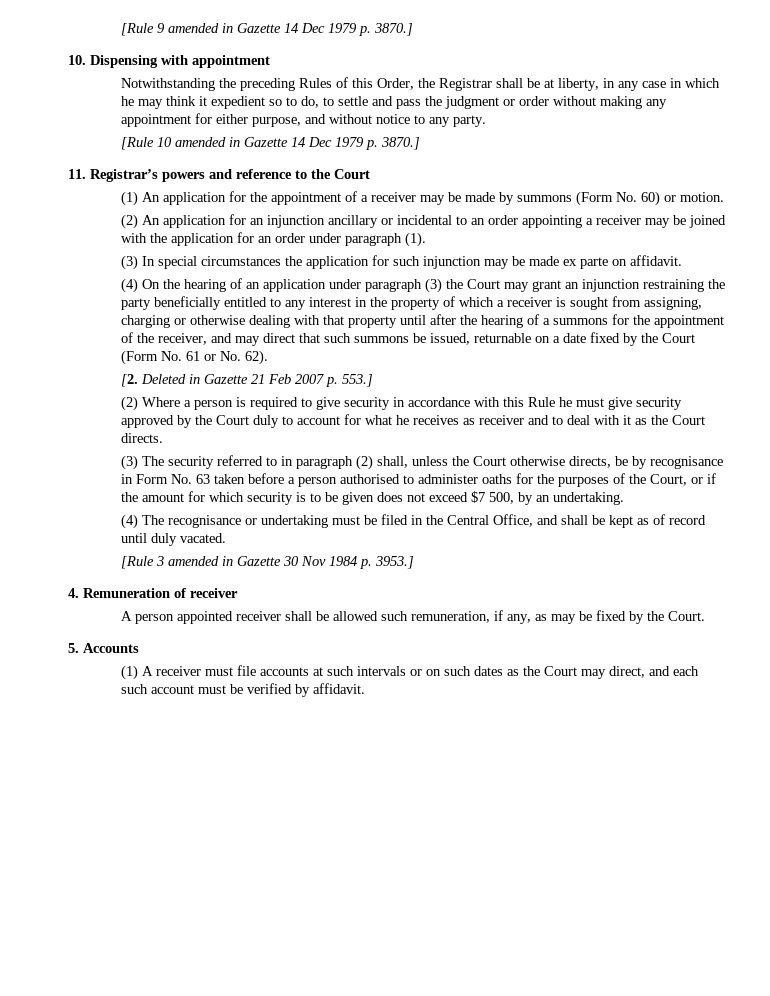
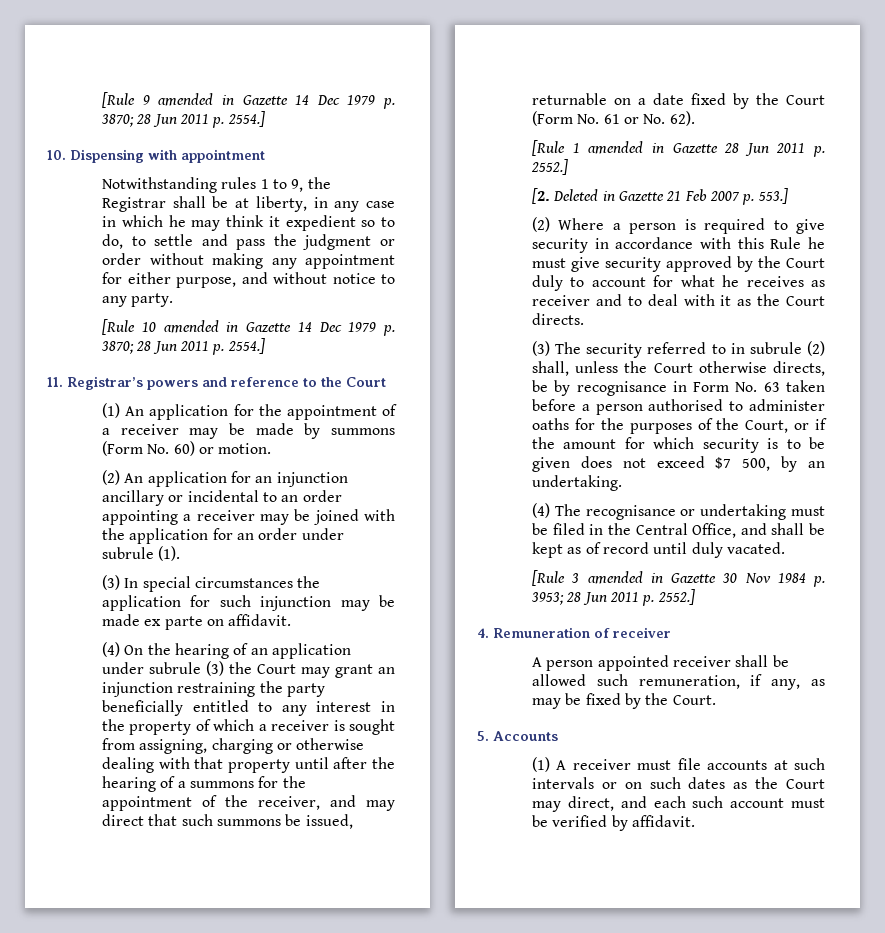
[374,23,414,36] 3870.] -> [101,111,265,128] 3870; 28 Jun 2011 p. 2554.]
[219,77,415,91] the preceding Rules of this Order, -> [221,177,304,192] rules 1 to 9,
[381,137,421,150] 3870.] -> [101,338,265,355] 3870; 28 Jun 2011 p. 2554.]
[345,233,403,246] paragraph -> [102,547,155,559] subrule
[365,279,423,292] paragraph -> [149,662,202,674] subrule
(269, 357) none -> [532,140,826,157] [531,159,569,175] // [Rule 1 amended in Gazette 28 Jun 2011 p. 2552.]
[296,456,354,469] paragraph -> [749,342,802,354] subrule
[375,556,415,569] 3953.] -> [531,589,695,606] 3953; 28 Jun 2011 p. 2552.]

